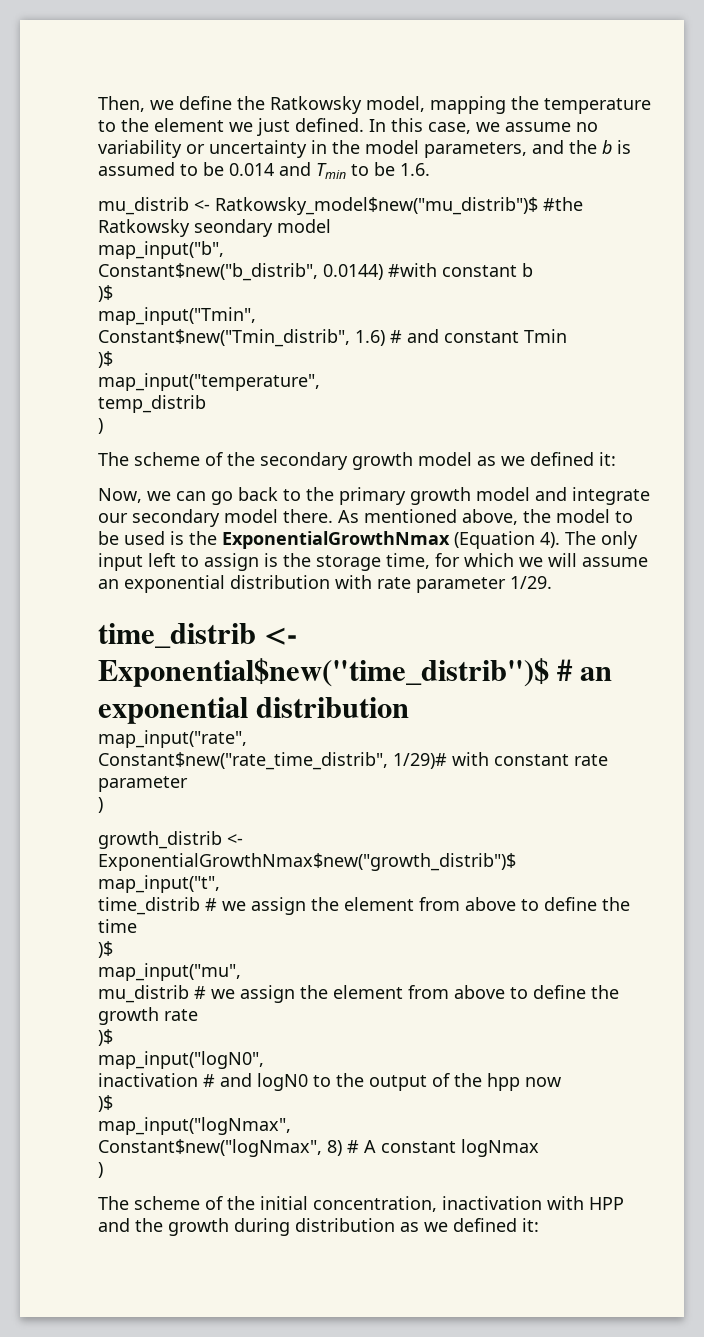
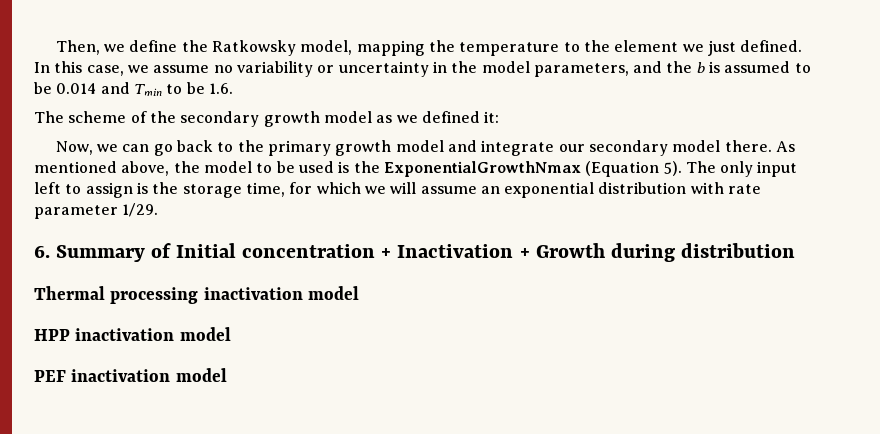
[98,197,583,215] [98,219,331,237] [98,241,224,259] [98,263,533,281] [98,285,113,302] [98,307,256,325] [98,329,567,347] [98,351,113,368] [98,373,320,391] [98,395,206,413] [98,418,103,434] // mu_distrib <- Ratkowsky_model$new("mu_distrib")$ #the Ratkowsky seondary model // map_input("b", // Constant$new("b_distrib", 0.0144) #with constant b // )$ // map_input("Tmin", // Constant$new("Tmin_distrib", 1.6) # and constant Tmin // )$ // map_input("temperature", // temp_distrib // ) -> (233, 88) none
[540,532,560,548] 4). -> [663,161,682,176] 5).
[98,623,298,648] [98,658,613,687] [98,697,410,724] [98,730,247,748] [98,752,608,770] [98,776,188,792] [98,797,103,813] [98,831,243,849] [98,853,516,871] [98,875,220,893] [98,897,630,915] [98,919,137,933] [98,941,113,958] [98,963,241,981] [98,985,619,1003] [98,1007,198,1025] [98,1029,113,1046] [98,1051,264,1069] [98,1073,561,1091] [98,1095,113,1112] [98,1117,291,1135] [98,1139,539,1157] [98,1162,103,1178] [98,1196,624,1212] [98,1218,539,1236] time_distrib <- Exponential$new("time_distrib")$ # an exponential distribution // map_input("rate", // Constant$new("rate_time_distrib", 1/29)# with constant rate parameter // ) // growth_distrib <- ExponentialGrowthNmax$new("growth_distrib")$ // map_input("t", // time_distrib # we assign the element from above to define the time // )$ // map_input("mu", // mu_distrib # we assign the element from above to define the growth rate // )$ // map_input("logN0", // inactivation # and logN0 to the output of the hpp now // )$ // map_input("logNmax", // Constant$new("logNmax", 8) # A constant logNmax // ) // The scheme of the initial concentration, inactivation with HPP and the growth during distribution as we defined it: -> [34,243,795,262] [34,286,359,304] [34,327,231,341] [34,368,227,382] 6. Summary of Initial concentration + Inactivation + Growth during distribution // Thermal processing inactivation model // HPP inactivation model // PEF inactivation model

